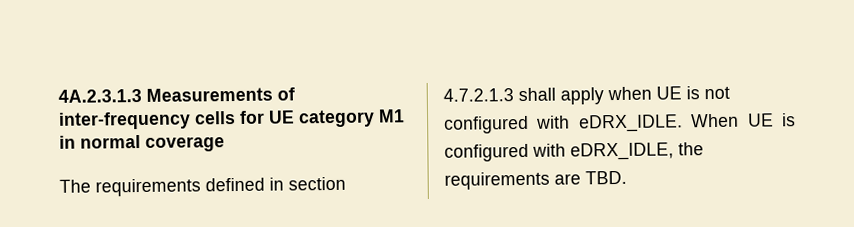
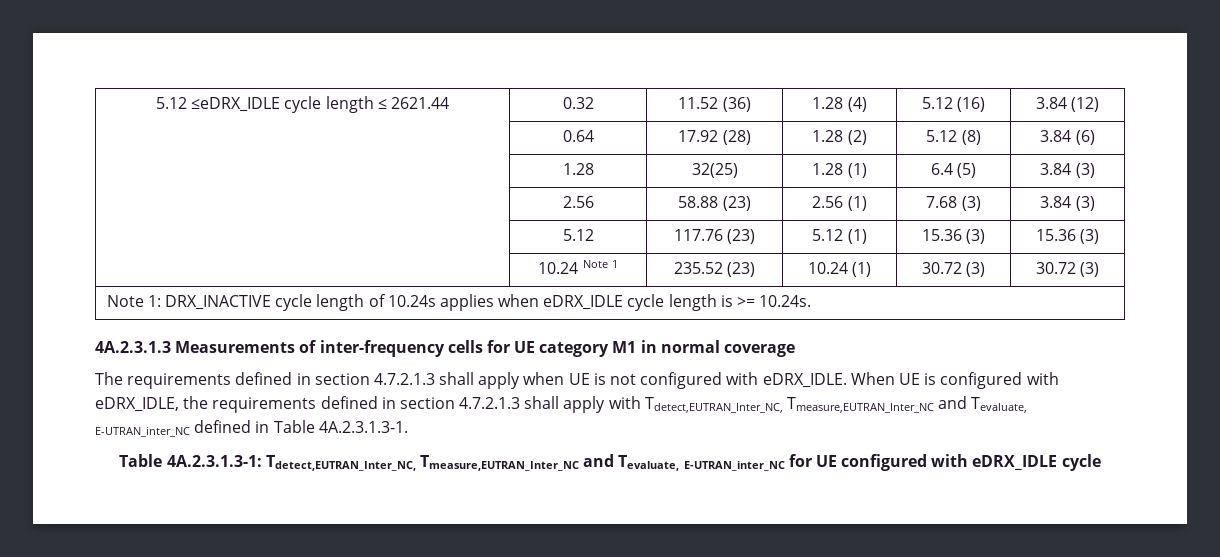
(58, 95) none -> [156,96,449,113] [562,97,594,109] [678,97,751,112] [812,97,867,112] [921,97,986,112] [1035,97,1100,112] [562,130,594,142] [678,130,751,145] [812,130,867,145] [926,130,981,145] [1040,130,1095,145] [562,163,594,175] [691,163,738,178] [812,163,867,178] [930,163,977,178] [1040,163,1095,178] [562,196,594,208] [678,196,751,211] [812,196,867,211] [926,196,981,211] [1040,196,1095,211] [562,229,594,241] [673,229,756,244] [812,229,867,244] [921,229,986,244] [1035,229,1100,244] [538,260,618,274] [673,262,756,277] [807,262,872,277] [921,262,986,277] [1035,262,1100,277] [106,294,812,311] 5.12 ≤eDRX_IDLE cycle length ≤ 2621.44 | 0.32 | 11.52 (36) | 1.28 (4) | 5.12 (16) | 3.84 (12) // | 0.64 | 17.92 (28) | 1.28 (2) | 5.12 (8) | 3.84 (6) // | 1.28 | 32(25) | 1.28 (1) | 6.4 (5) | 3.84 (3) // | 2.56 | 58.88 (23) | 2.56 (1) | 7.68 (3) | 3.84 (3) // | 5.12 | 117.76 (23) | 5.12 (1) | 15.36 (3) | 15.36 (3) // | 10.24 Note 1 | 235.52 (23) | 10.24 (1) | 30.72 (3) | 30.72 (3) // Note 1: DRX_INACTIVE cycle length of 10.24s applies when eDRX_IDLE cycle length is >= 10.24s. //
[554,170,627,185] are TBD. -> [320,396,1028,413] [95,420,408,437] [119,454,1101,471] defined in section 4.7.2.1.3 shall apply with Tdetect,EUTRAN_Inter_NC, Tmeasure,EUTRAN_Inter_NC and Tevaluate, E-UTRAN_inter_NC defined in Table 4A.2.3.1.3-1. // Table 4A.2.3.1.3-1: Tdetect,EUTRAN_Inter_NC, Tmeasure,EUTRAN_Inter_NC and Tevaluate, E-UTRAN_inter_NC for UE configured with eDRX_IDLE cycle

